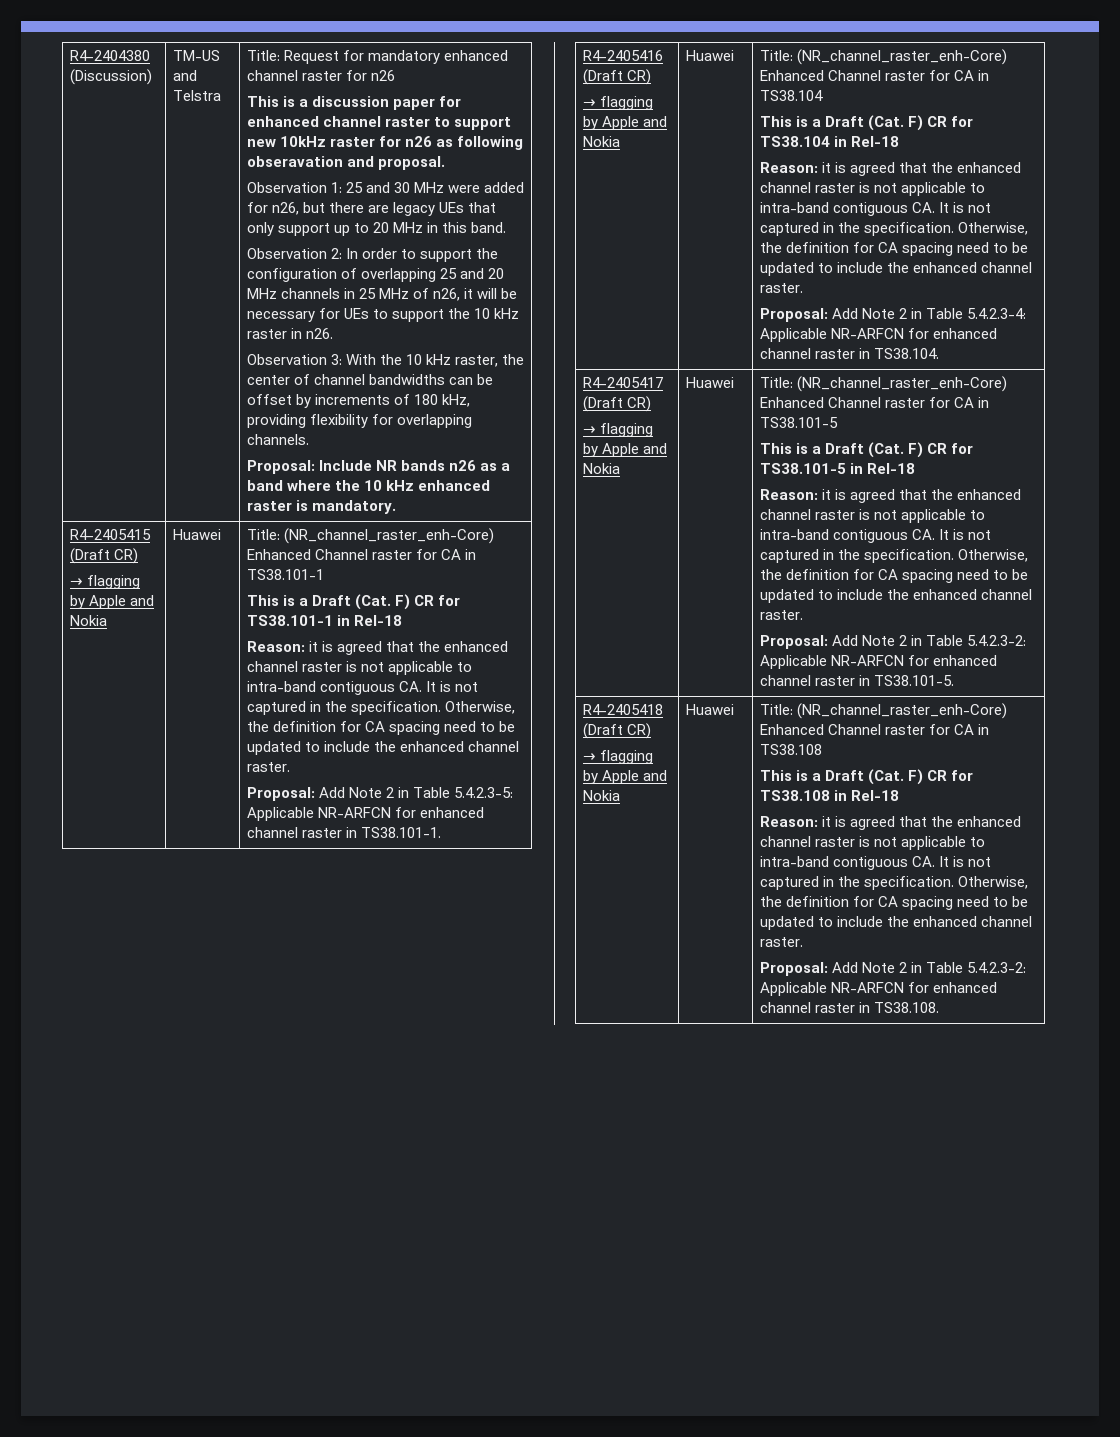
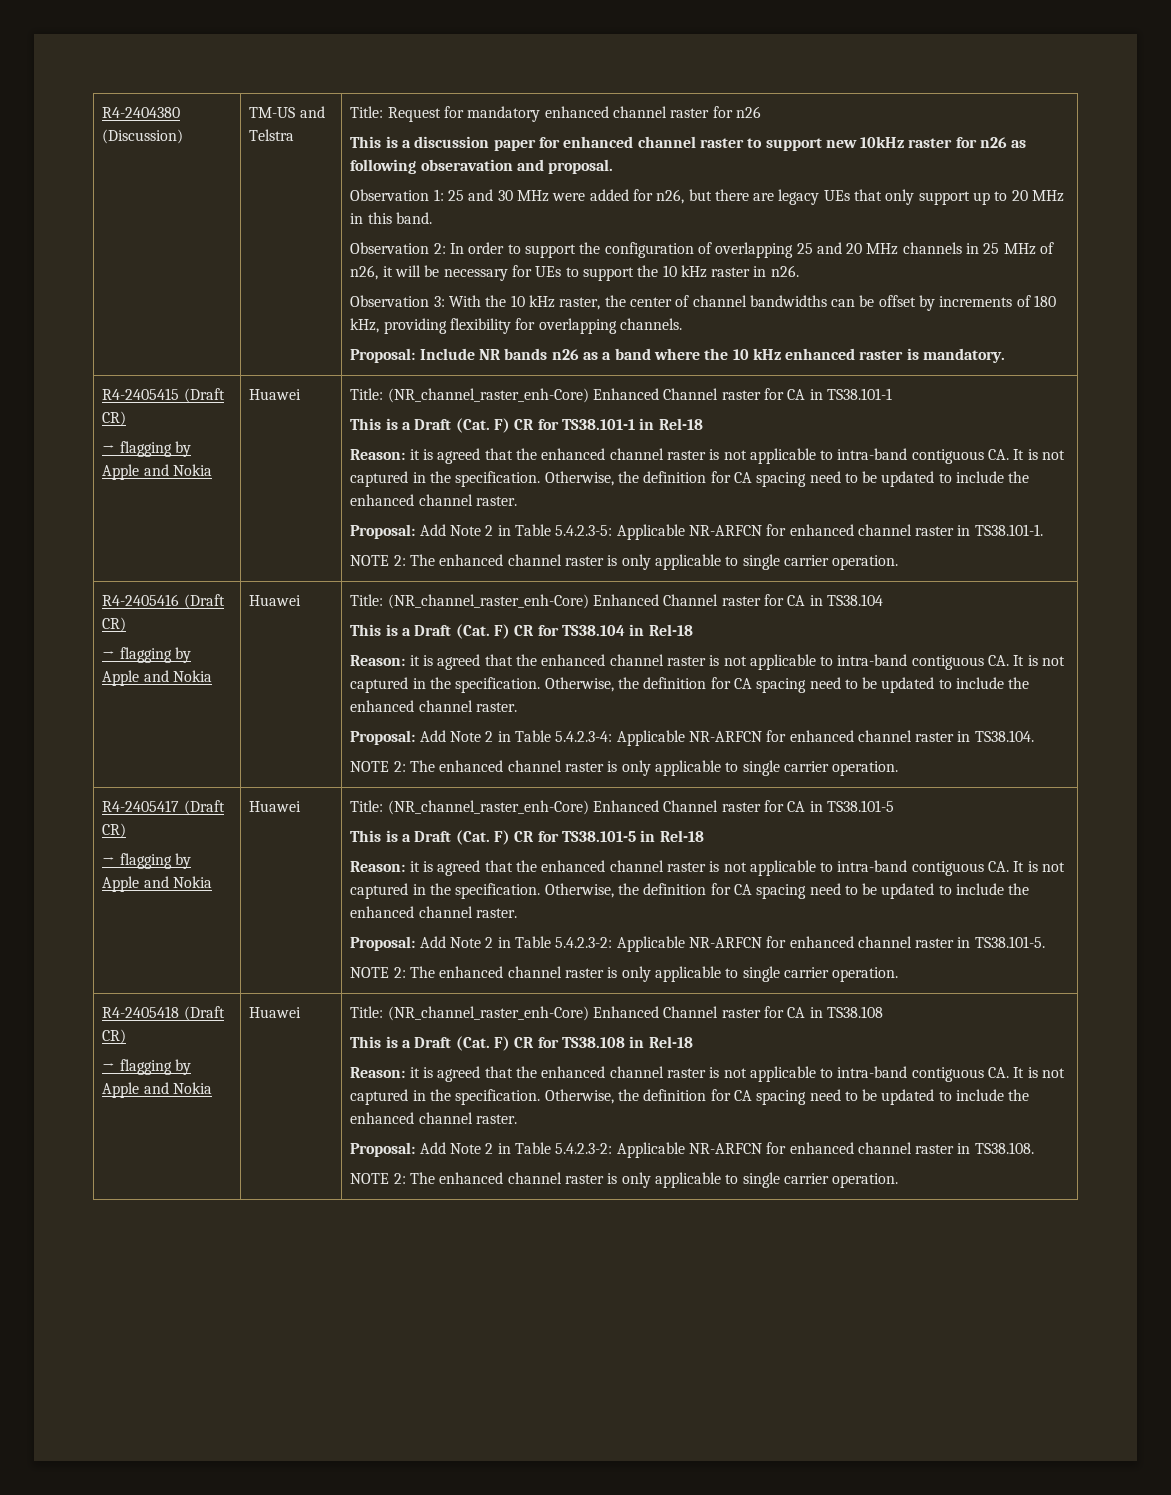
(441, 832) none -> [350,554,899,570] // NOTE 2: The enhanced channel raster is only applicable to single carrier operation.
(939, 353) none -> [350,760,899,776] // NOTE 2: The enhanced channel raster is only applicable to single carrier operation.
(954, 680) none -> [350,966,899,982] // NOTE 2: The enhanced channel raster is only applicable to single carrier operation.
(939, 1007) none -> [350,1172,899,1188] // NOTE 2: The enhanced channel raster is only applicable to single carrier operation.

